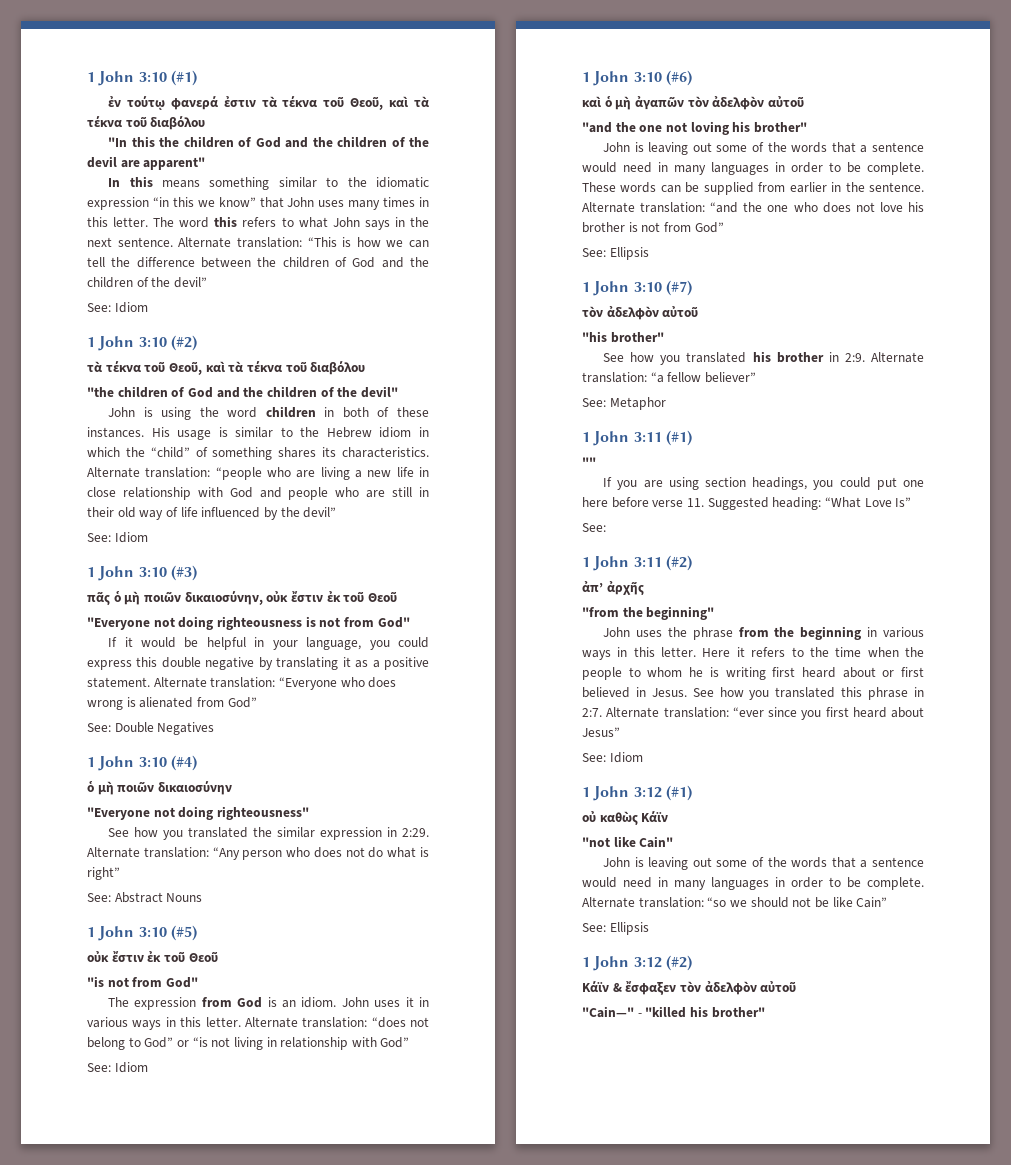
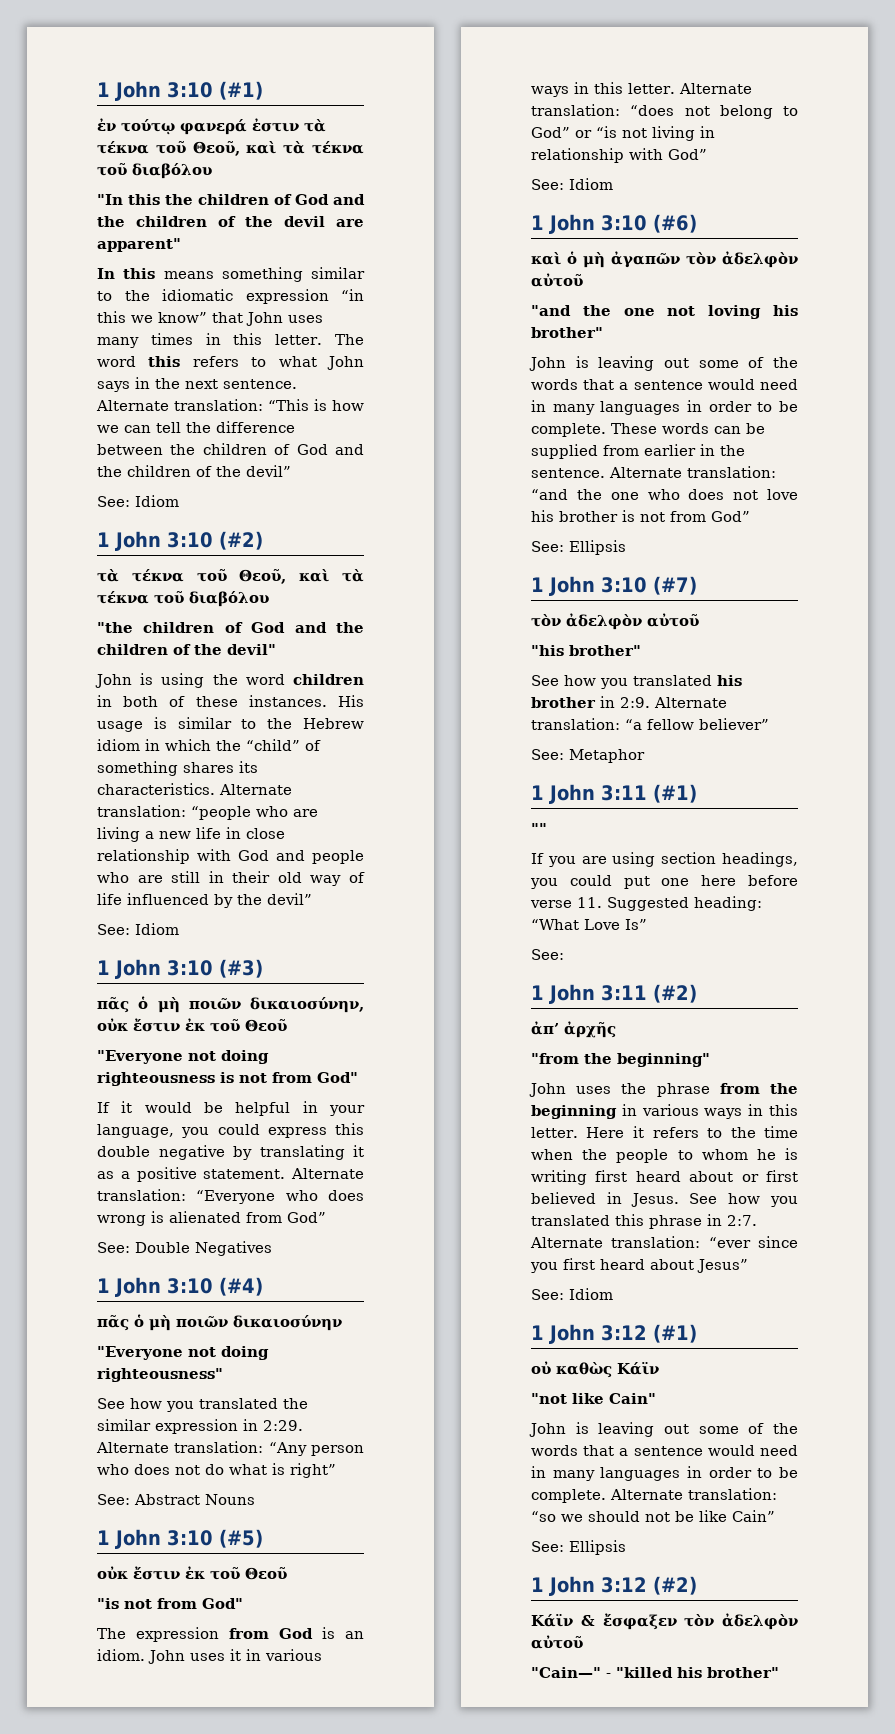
(197, 763) none -> [97,1315,129,1331] πᾶς

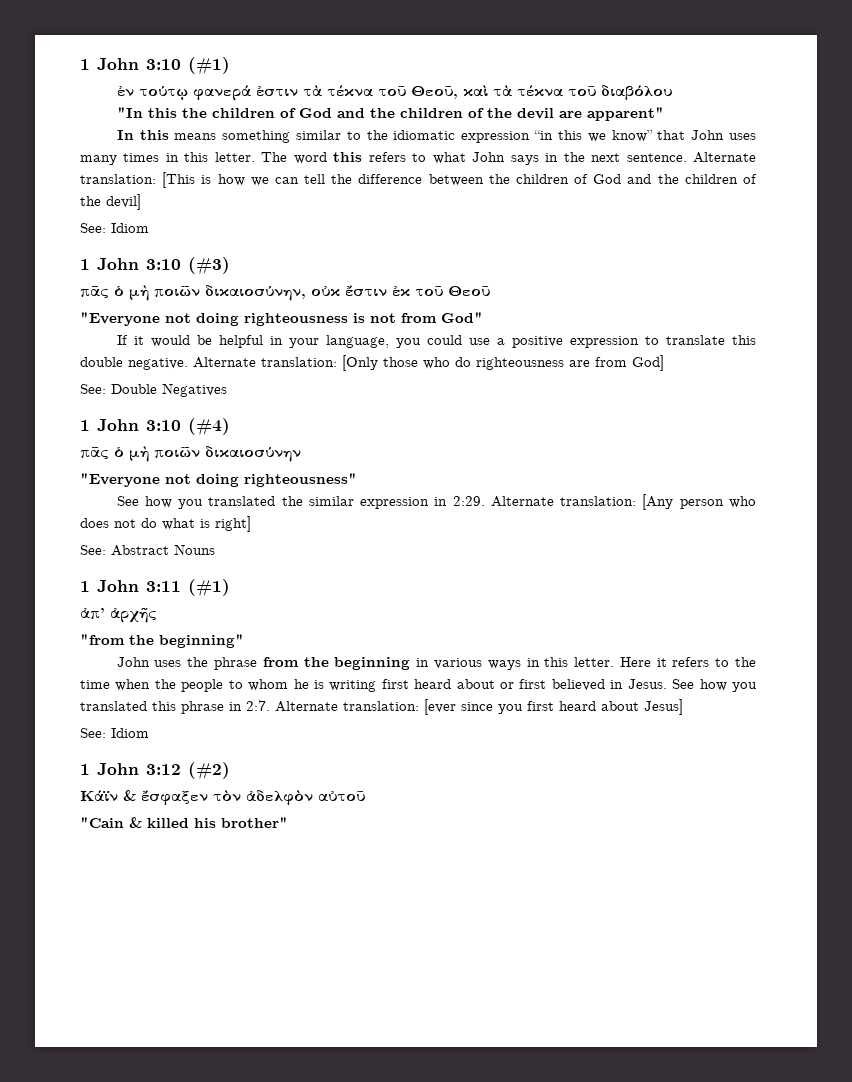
[268,399,309,411] “This -> [162,172,196,188] [This
[246,465,291,477] [97,495,179,507] [97,531,263,551] [97,569,364,584] [97,591,269,607] [97,622,364,633] [97,644,276,655] [95,673,364,688] [97,695,364,707] [97,717,364,732] [97,739,321,751] [97,761,258,776] [97,783,292,795] [97,805,318,820] [97,827,285,842] [97,849,364,864] [97,871,365,886] [97,893,312,908] devil” // See: Idiom // 1 John 3:10 (#2) // τὰ τέκνα τοῦ Θεοῦ, καὶ τὰ τέκνα τοῦ διαβόλου // "the children of God and the children of the devil" // John is using the word children in both of these instances. His usage is similar to the Hebrew idiom in which the “child” of something shares its characteristics. Alternate translation: “people who are living a new life in close relationship with God and people who are still in their old way of life influenced by the devil” -> [106,194,141,210] devil]
[267,1123,364,1138] [97,1145,364,1160] [97,1167,364,1182] [97,1189,364,1204] [97,1211,326,1226] express this double negative by translating it as a positive statement. Alternate translation: “Everyone who does wrong is alienated from God” -> [468,335,756,348] [80,355,664,371] use a positive expression to translate this double negative. Alternate translation: [Only those who do righteousness are from God]
[268,1442,307,1456] “Any -> [642,494,674,510] [Any
[290,1463,336,1478] right” -> [215,516,251,532] right]
[167,1529,263,1548] [97,1566,287,1580] [97,1598,243,1609] [97,1627,364,1642] [97,1649,322,1664] [531,82,752,97] [531,104,798,119] [531,126,715,141] [531,148,707,163] [531,178,613,190] [531,214,697,234] [531,251,798,268] [531,273,583,287] [531,305,798,319] [531,327,603,338] [529,356,798,371] [531,379,798,390] [531,400,798,415] [531,423,765,437] [531,444,745,459] [531,466,776,478] [531,489,798,500] [531,510,750,522] [531,540,626,555] [531,576,697,596] [531,613,699,630] [531,645,641,656] [531,675,742,689] [531,696,727,708] [531,718,769,730] [531,749,645,763] [531,784,697,804] [531,823,547,834] [531,852,798,867] [530,875,798,889] [530,896,762,911] [531,919,647,930] [531,949,564,960] [531,984,697,1004] 3:10 (#5) // οὐκ ἔστιν ἐκ τοῦ Θεοῦ // "is not from God" // The expression from God is an idiom. John uses it in various ways in this letter. Alternate translation: “does not belong to God” or “is not living in relationship with God” // See: Idiom // 1 John 3:10 (#6) // καὶ ὁ μὴ ἀγαπῶν τὸν ἀδελφὸν αὐτοῦ // "and the one not loving his brother" // John is leaving out some of the words that a sentence would need in many languages in order to be complete. These words can be supplied from earlier in the sentence. Alternate translation: “and the one who does not love his brother is not from God” // See: Ellipsis // 1 John 3:10 (#7) // τὸν ἀδελφὸν αὐτοῦ // "his brother" // See how you translated his brother in 2:9. Alternate translation: “a fellow believer” // See: Metaphor // 1 John 3:11 (#1) // "" // If you are using section headings, you could put one here before verse 11. Suggested heading: “What Love Is” // See: // 1 John 3:11 (#2) -> [146,579,230,597] 3:11 (#1)
[708,1237,751,1248] “ever -> [424,699,456,715] [ever
[697,1259,748,1273] [531,1288,613,1300] [531,1324,697,1344] [531,1361,659,1378] [531,1393,656,1404] [529,1422,798,1437] [531,1445,798,1456] [531,1466,798,1481] [531,1488,777,1503] [531,1510,775,1522] [531,1540,626,1555] Jesus” // See: Idiom // 1 John 3:12 (#1) // οὐ καθὼς Κάϊν // "not like Cain" // John is leaving out some of the words that a sentence would need in many languages in order to be complete. Alternate translation: “so we should not be like Cain” // See: Ellipsis -> [644,699,683,715] [80,728,149,738] Jesus] // See: Idiom
[531,1667,673,1678] "Cain—" - "killed -> [80,817,189,828] "Cain & killed

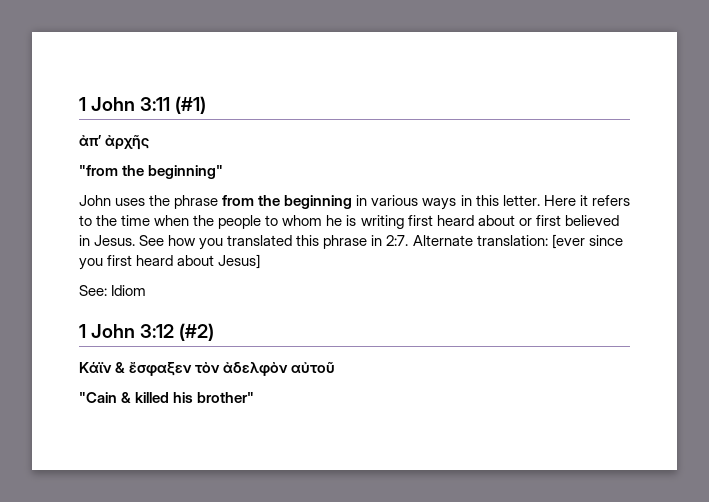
[80,57,230,75] [116,85,673,101] [116,107,664,121] [116,130,757,143] [80,152,757,165] [80,172,757,188] [80,194,141,210] [80,223,149,233] [80,257,230,275] [80,285,490,301] [80,312,483,326] [116,335,756,348] [80,355,664,371] [80,383,227,397] [80,418,230,436] [80,446,301,462] [80,473,357,487] [116,494,756,510] [80,516,251,532] [80,544,215,556] [80,580,139,592] 1 John 3:10 (#1) // ἐν τούτῳ φανερά ἐστιν τὰ τέκνα τοῦ Θεοῦ, καὶ τὰ τέκνα τοῦ διαβόλου // "In this the children of God and the children of the devil are apparent" // In this means something similar to the idiomatic expression “in this we know” that John uses many times in this letter. The word this refers to what John says in the next sentence. Alternate translation: [This is how we can tell the difference between the children of God and the children of the devil] // See: Idiom // 1 John 3:10 (#3) // πᾶς ὁ μὴ ποιῶν δικαιοσύνην, οὐκ ἔστιν ἐκ τοῦ Θεοῦ // "Everyone not doing righteousness is not from God" // If it would be helpful in your language, you could use a positive expression to translate this double negative. Alternate translation: [Only those who do righteousness are from God] // See: Double Negatives // 1 John 3:10 (#4) // πᾶς ὁ μὴ ποιῶν δικαιοσύνην // "Everyone not doing righteousness" // See how you translated the similar expression in 2:29. Alternate translation: [Any person who does not do what is right] // See: Abstract Nouns // 1 John -> [79,97,136,111] 1 John

